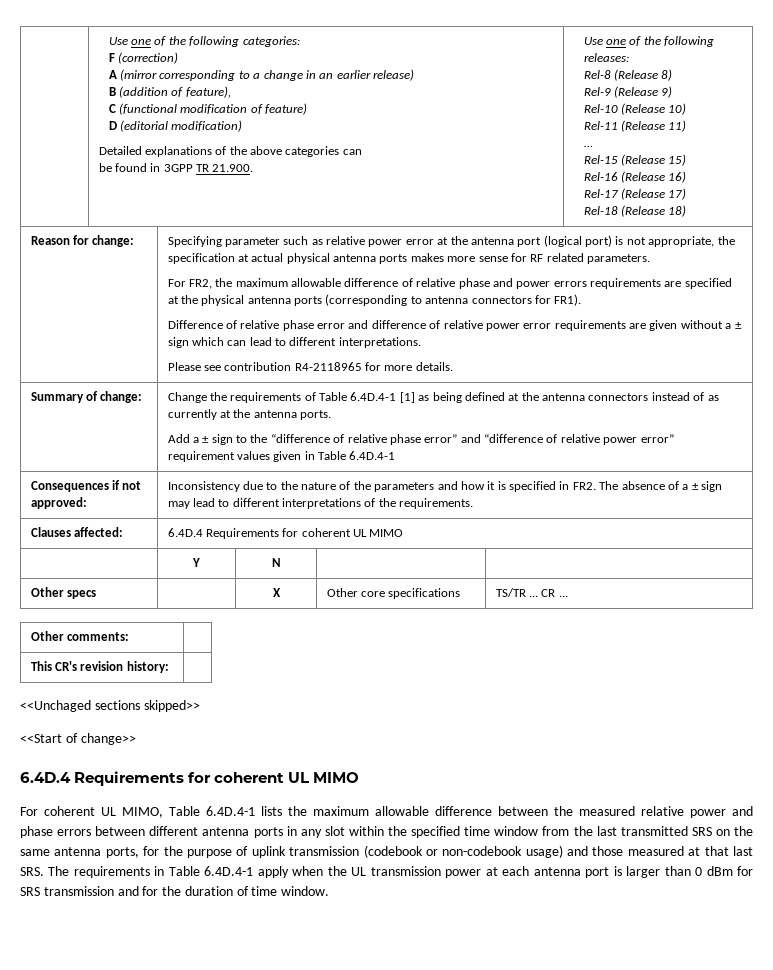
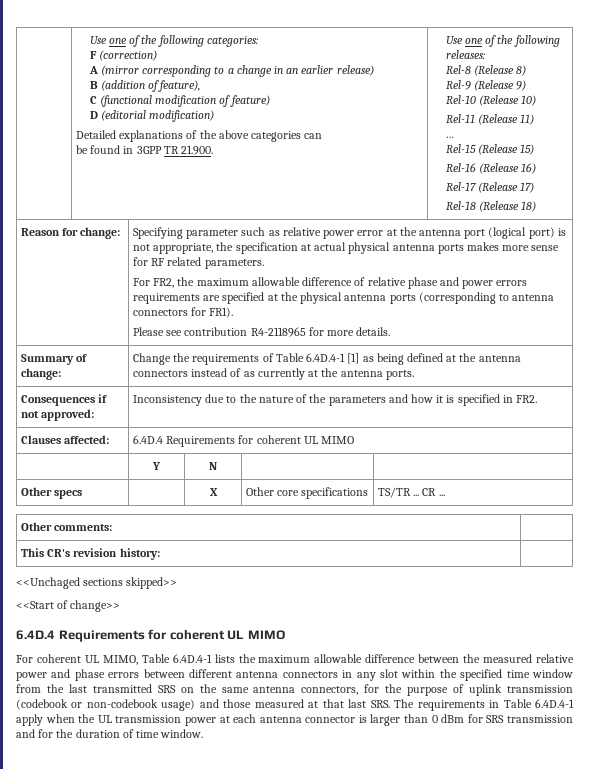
[167,320,742,331] [167,337,421,348] // Difference of relative phase error and difference of relative power error requirements are given without a ± sign which can lead to different interpretations. -> (234, 312) none
[167,434,674,445] [167,451,396,462] // Add a ± sign to the “difference of relative phase error” and “difference of relative power error” requirement values given in Table 6.4D.4-1 -> (414, 375) none
[599,481,723,492] [167,498,474,509] The absence of a ± sign may lead to different interpretations of the requirements. -> (538, 399) none
[253,827,283,838] ports -> [282,671,338,678] connectors
[105,847,139,858] ports, -> [301,686,359,695] connectors,
[585,867,610,878] port -> [305,716,356,723] connector

